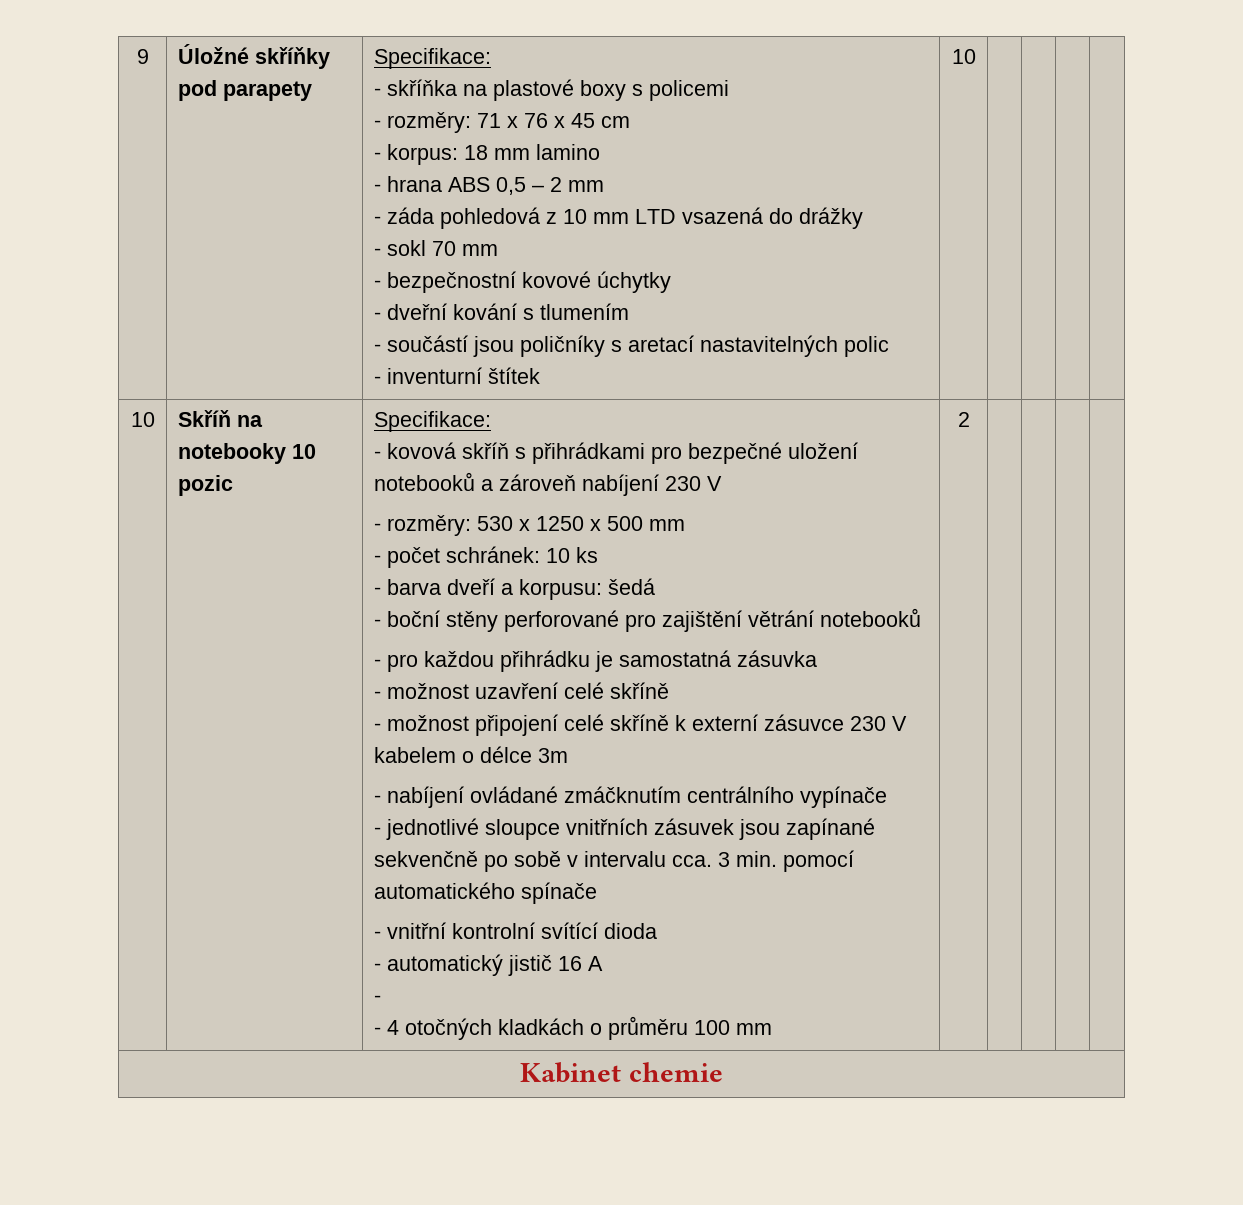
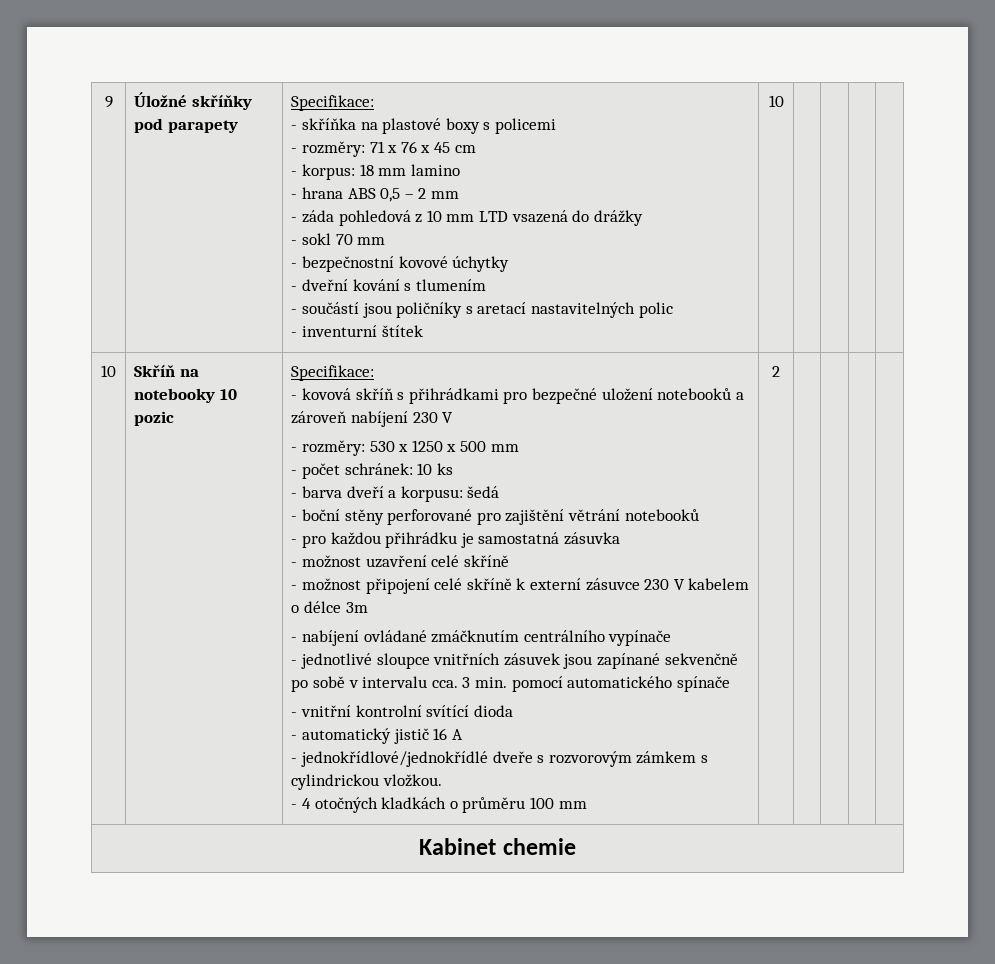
(381, 999) none -> [301,751,709,767] [291,774,443,790] jednokřídlové/jednokřídlé dveře s rozvorovým zámkem s cylindrickou vložkou.

